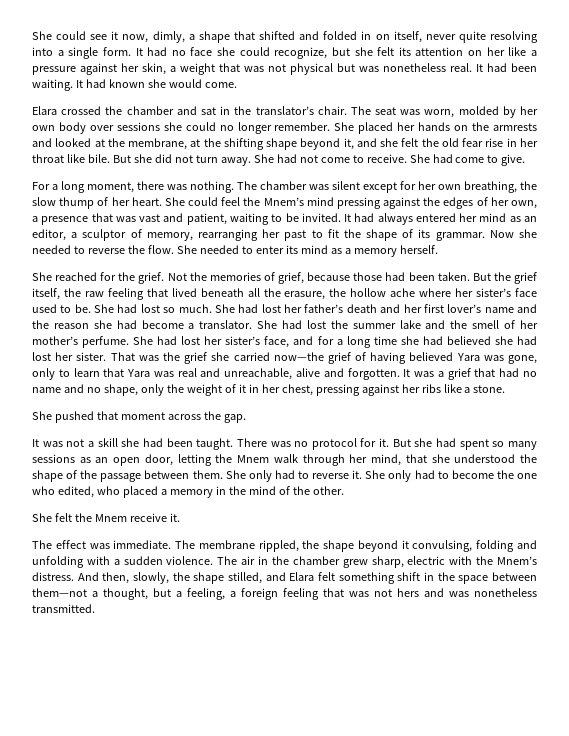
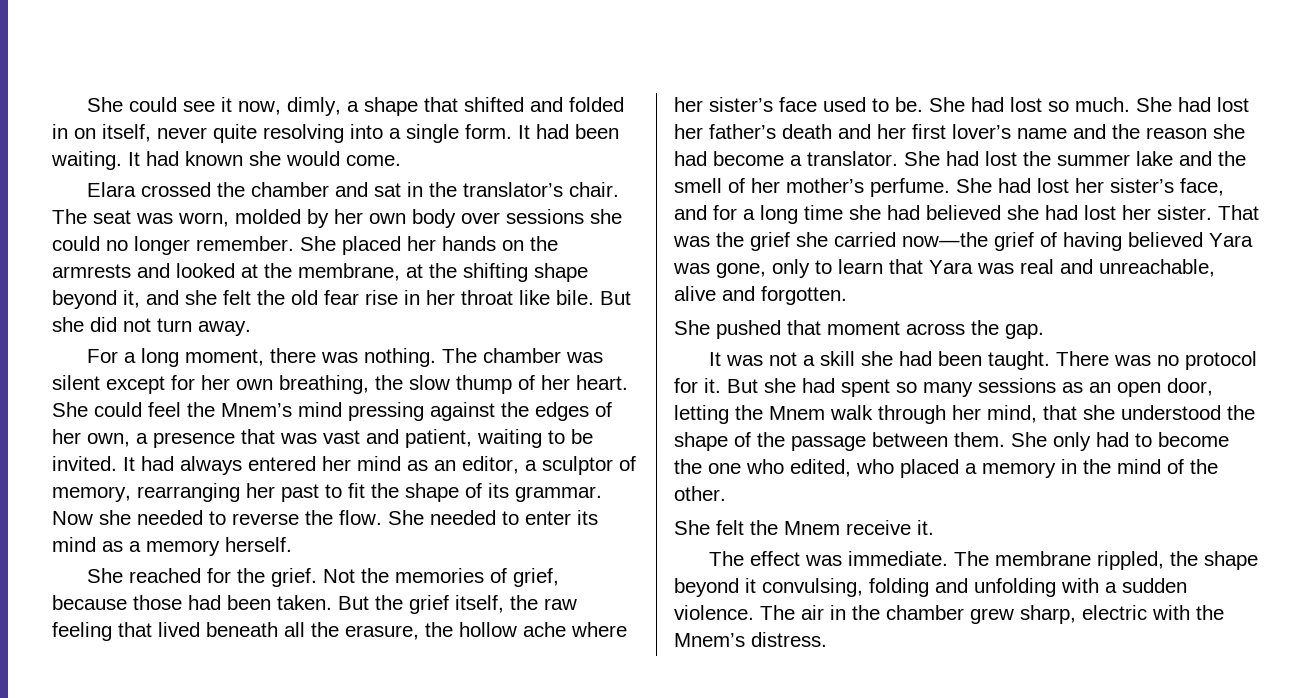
[171,47,538,59] [32,63,507,75] no face she could recognize, but she felt its attention on her like a pressure against her skin, a weight that was not physical but was nonetheless real. It had -> (569, 131) none
[253,154,526,166] She had not come to receive. She had come to give. -> (251, 328) none
[403,368,537,380] [32,384,506,396] It was a grief that had no name and no shape, only the weight of it in her chest, pressing against her ribs like a stone. -> (847, 295) none
[312,470,449,482] reverse it. She only had to -> (1152, 440) none
[77,572,538,584] [32,588,537,600] [32,604,95,613] And then, slowly, the shape stilled, and Elara felt something shift in the space between them—not a thought, but a feeling, a foreign feeling that was not hers and was nonetheless transmitted. -> (827, 639) none

